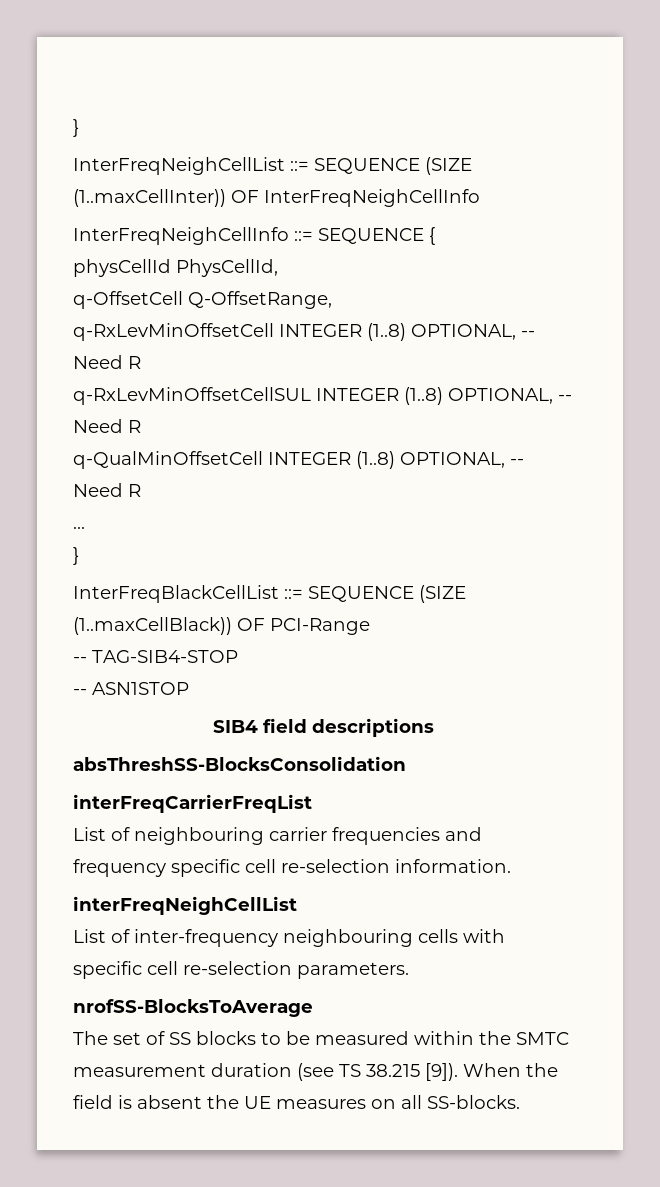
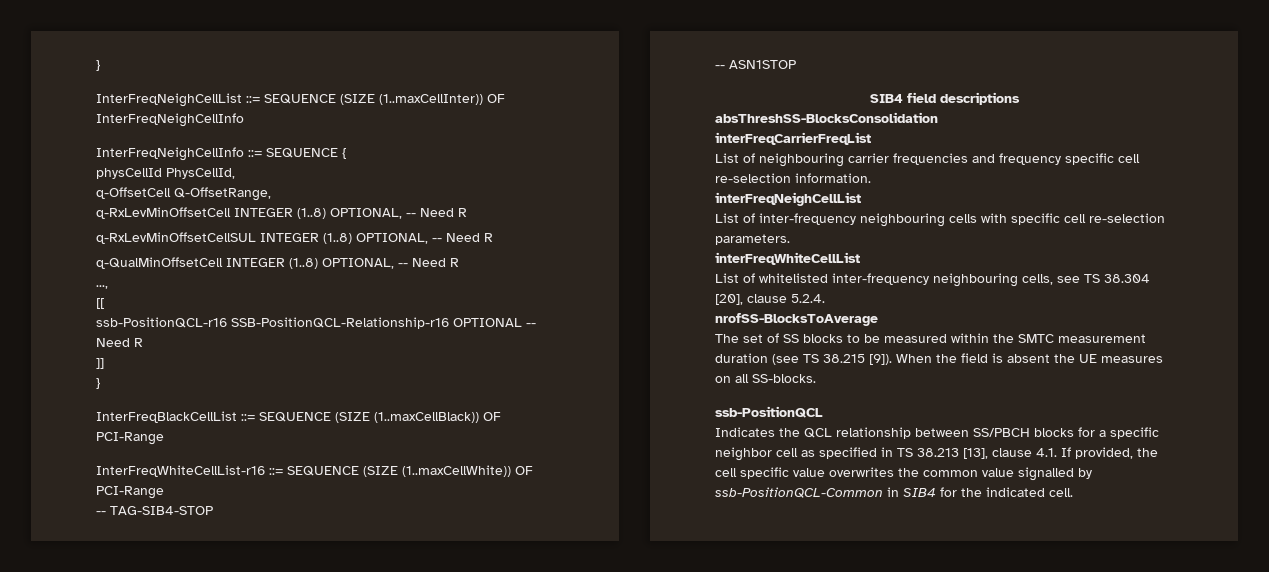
[73,526,85,529] ... -> [96,285,108,289] [96,298,104,309] [96,317,536,329] [96,338,143,347] [96,358,104,369] ..., // [[ // ssb-PositionQCL-r16 SSB-PositionQCL-Relationship-r16 OPTIONAL -- Need R // ]]
(370, 626) none -> [96,465,533,477] [96,486,164,499] // InterFreqWhiteCellList-r16 ::= SEQUENCE (SIZE (1..maxCellWhite)) OF PCI-Range
(409, 970) none -> [715,252,860,265] [715,273,1150,287] [715,294,825,305] // interFreqWhiteCellList // List of whitelisted inter-frequency neighbouring cells, see TS 38.304 [20], clause 5.2.4.
(520, 1102) none -> [715,406,823,418] [715,427,1159,439] [715,447,1158,461] [715,467,1092,481] [715,487,1073,498] // ssb-PositionQCL // Indicates the QCL relationship between SS/PBCH blocks for a specific neighbor cell as specified in TS 38.213 [13], clause 4.1. If provided, the cell specific value overwrites the common value signalled by ssb-PositionQCL-Common in SIB4 for the indicated cell.

